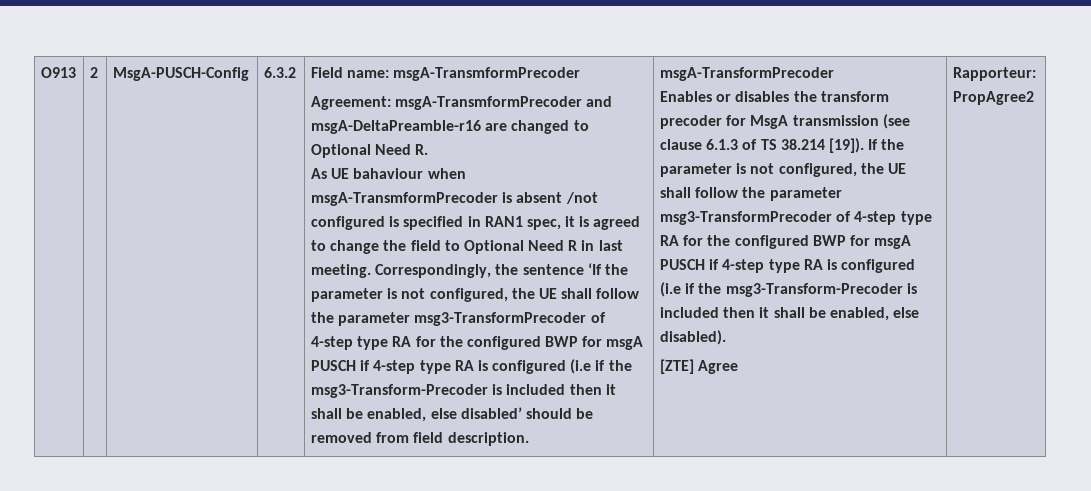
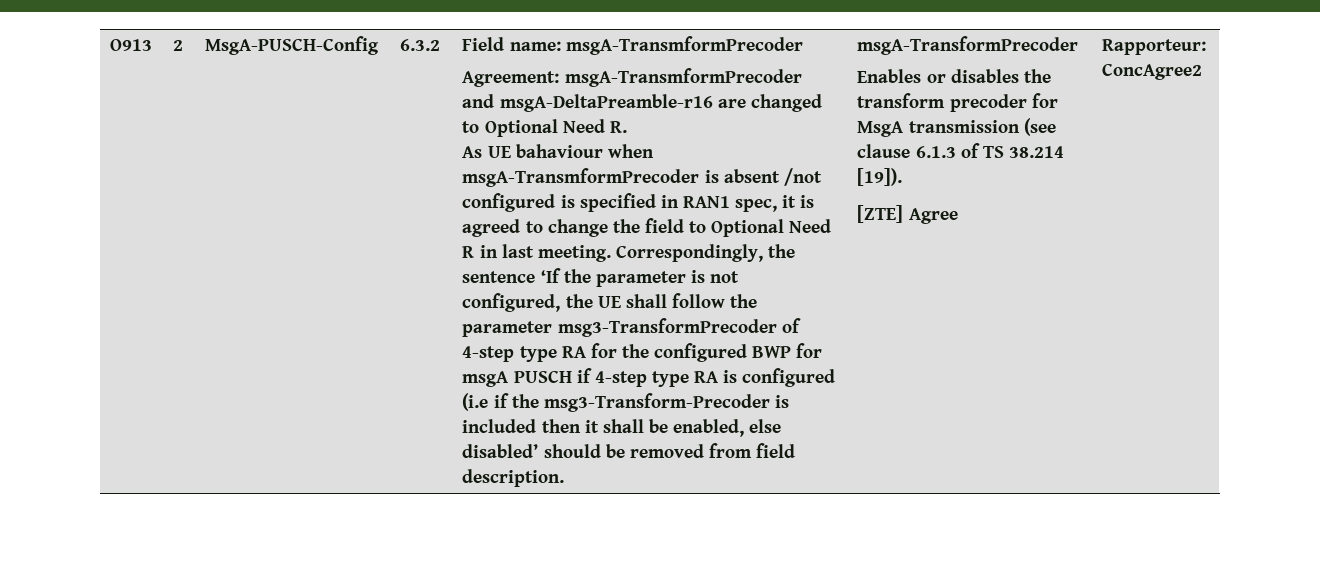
[868,139,905,150] [659,163,906,177] [659,187,842,201] [659,211,932,225] [659,235,912,249] [659,259,916,273] [659,282,917,297] [659,307,920,321] [659,330,726,345] If the parameter is not configured, the UE shall follow the parameter msg3-TransformPrecoder of 4-step type RA for the configured BWP for msgA PUSCH if 4-step type RA is configured (i.e if the msg3-Transform-Precoder is included then it shall be enabled, else disabled). -> (903, 177) none
[952,91,1034,105] PropAgree2 -> [1102,63,1203,80] ConcAgree2

